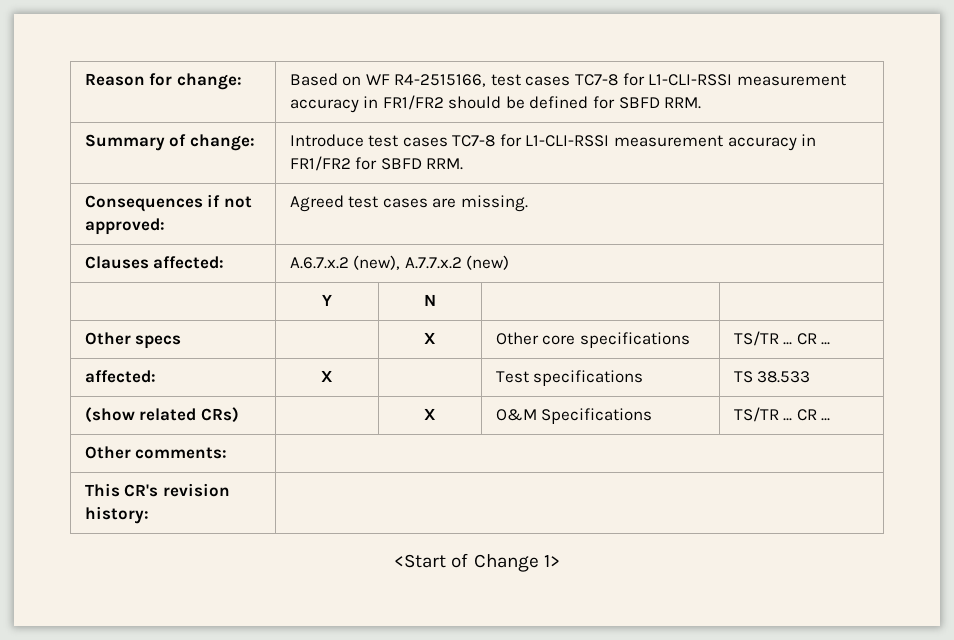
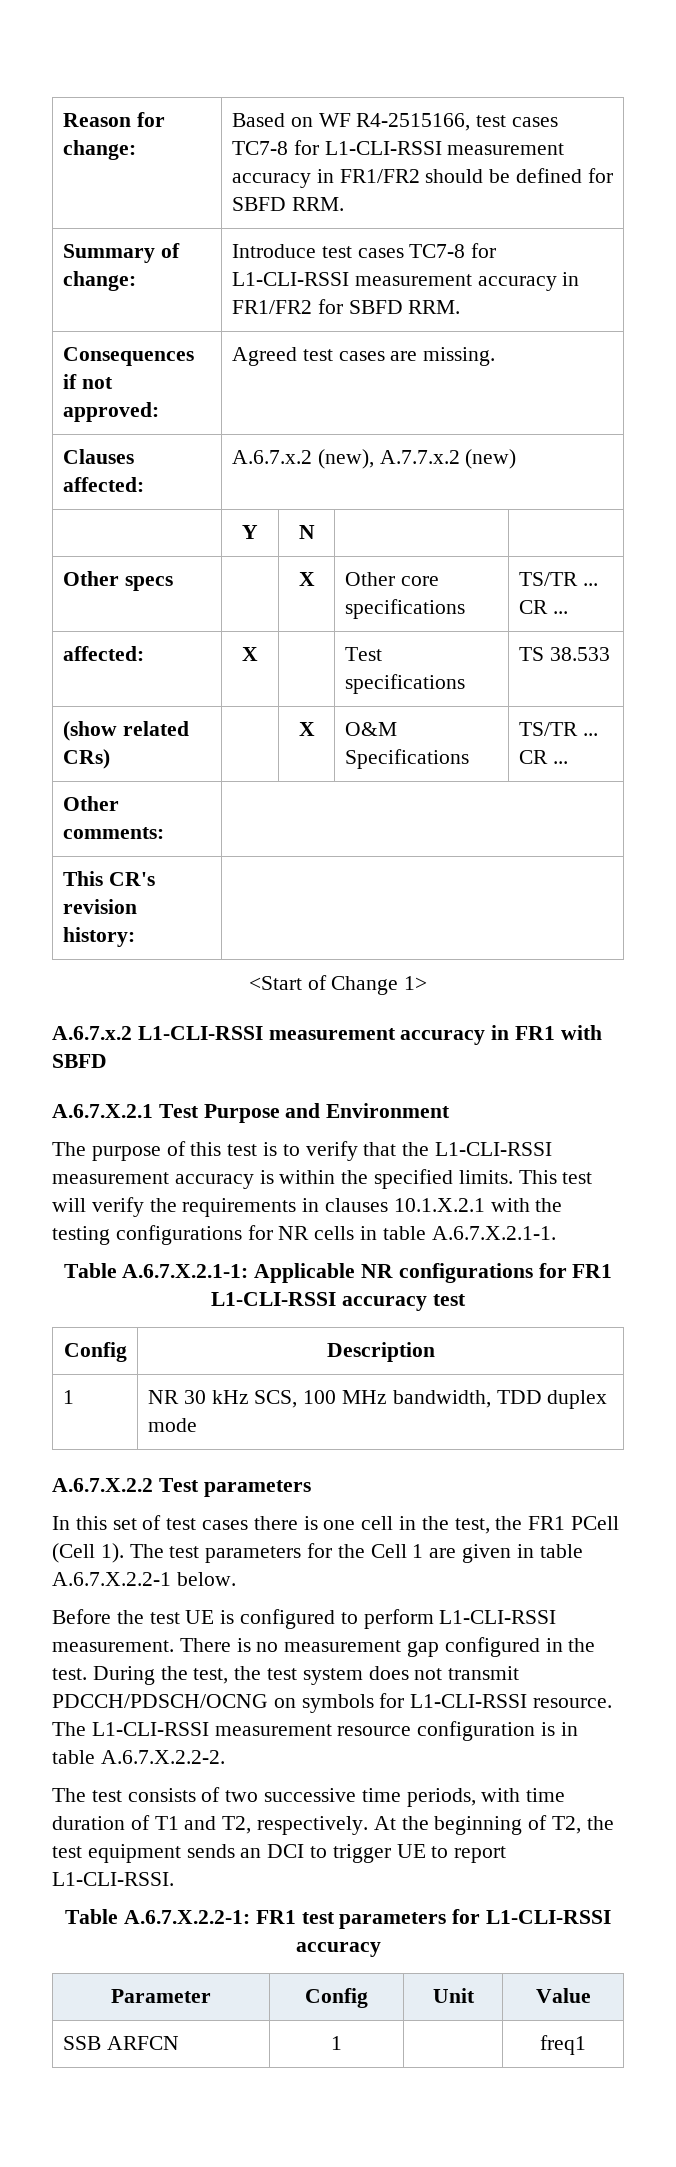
(560, 561) none -> [52,1025,602,1045] [52,1054,107,1068] [52,1103,451,1123] [52,1141,553,1161] [52,1169,593,1189] [52,1197,563,1217] [52,1225,556,1245] [63,1263,613,1283] [211,1292,466,1311] [63,1342,127,1362] [326,1342,435,1362] [62,1390,74,1404] [147,1390,608,1409] [147,1418,197,1432] [52,1478,311,1497] [52,1515,620,1534] [52,1543,583,1563] [52,1572,236,1586] [52,1609,557,1629] [52,1637,596,1657] [52,1666,520,1685] [52,1693,613,1713] [52,1721,578,1741] [52,1750,225,1764] [52,1787,566,1807] [52,1815,614,1835] [52,1844,507,1863] [52,1872,174,1886] [65,1909,611,1929] [295,1942,381,1957] [111,1989,211,2003] [305,1988,368,2008] [432,1988,475,2003] [535,1988,591,2003] [62,2036,179,2050] [331,2036,342,2050] [540,2035,586,2055] // A.6.7.x.2 L1-CLI-RSSI measurement accuracy in FR1 with SBFD // A.6.7.X.2.1 Test Purpose and Environment // The purpose of this test is to verify that the L1-CLI-RSSI measurement accuracy is within the specified limits. This test will verify the requirements in clauses 10.1.X.2.1 with the testing configurations for NR cells in table A.6.7.X.2.1-1. // Table A.6.7.X.2.1-1: Applicable NR configurations for FR1 L1-CLI-RSSI accuracy test // Config | Description // 1 | NR 30 kHz SCS, 100 MHz bandwidth, TDD duplex mode // A.6.7.X.2.2 Test parameters // In this set of test cases there is one cell in the test, the FR1 PCell (Cell 1). The test parameters for the Cell 1 are given in table A.6.7.X.2.2-1 below. // Before the test UE is configured to perform L1-CLI-RSSI measurement. There is no measurement gap configured in the test. During the test, the test system does not transmit PDCCH/PDSCH/OCNG on symbols for L1-CLI-RSSI resource. The L1-CLI-RSSI measurement resource configuration is in table A.6.7.X.2.2-2. // The test consists of two successive time periods, with time duration of T1 and T2, respectively. At the beginning of T2, the test equipment sends an DCI to trigger UE to report L1-CLI-RSSI. // Table A.6.7.X.2.2-1: FR1 test parameters for L1-CLI-RSSI accuracy // Parameter | Config | Unit | Value // SSB ARFCN | 1 | | freq1

